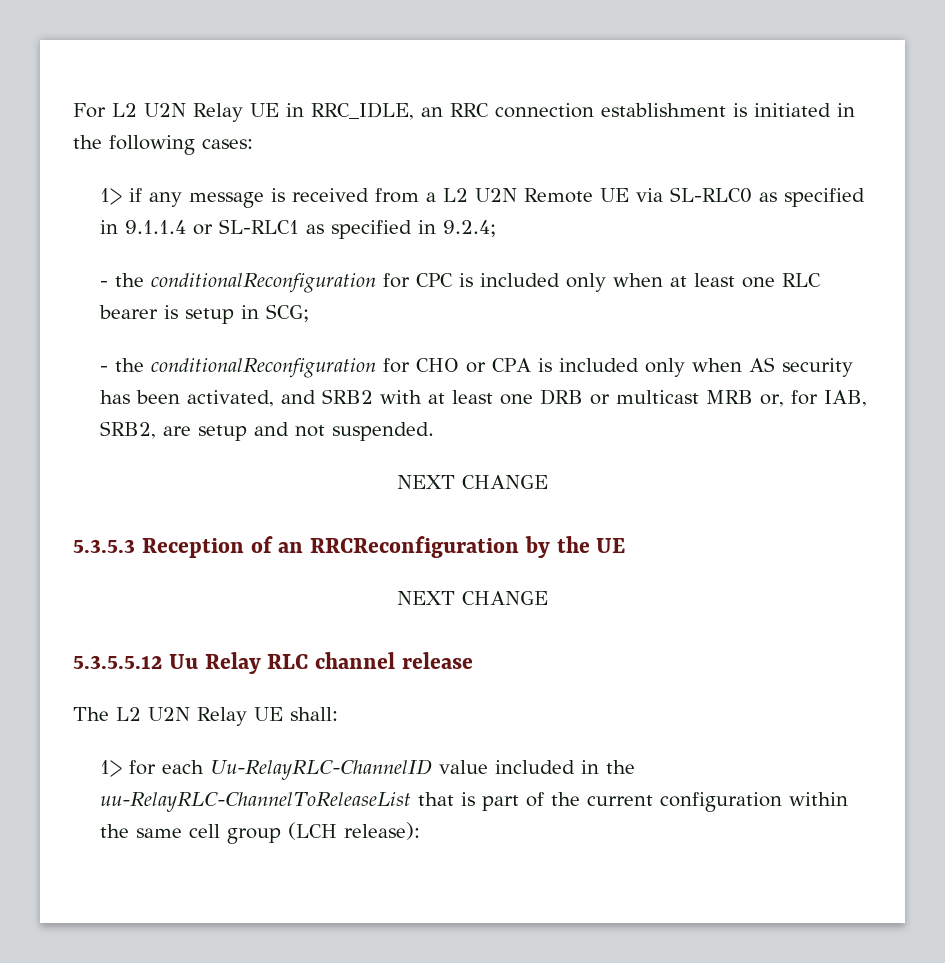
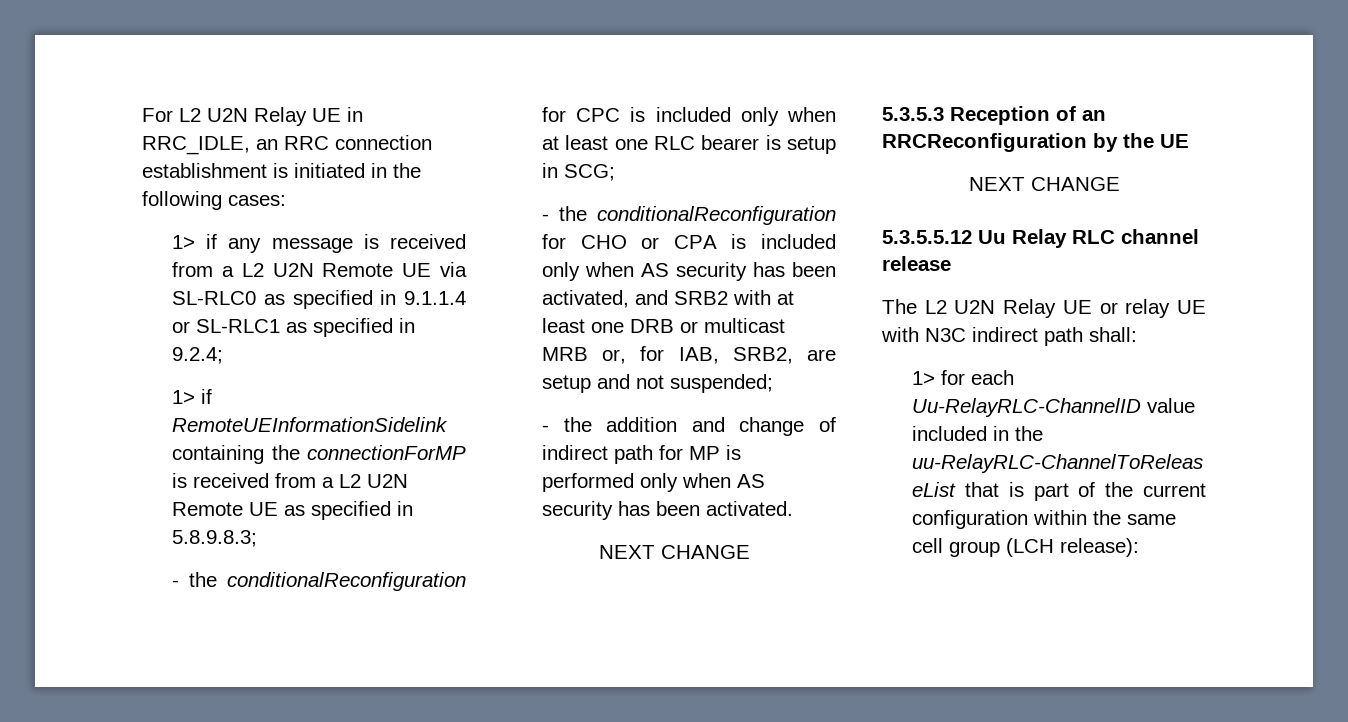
(496, 228) none -> [172,389,213,404] [172,417,449,432] [172,445,466,464] [172,473,409,488] [172,501,414,520] [172,530,258,547] // 1> if RemoteUEInformationSidelink containing the connectionForMP is received from a L2 U2N Remote UE as specified in 5.8.9.8.3;
[331,422,434,441] suspended. -> [670,374,774,393] [542,417,836,436] [542,445,742,464] [542,473,766,492] [542,501,794,520] suspended; // - the addition and change of indirect path for MP is performed only when AS security has been activated.
(283, 714) none -> [1099,299,1206,318] [881,327,1083,346] or relay UE with N3C indirect path

